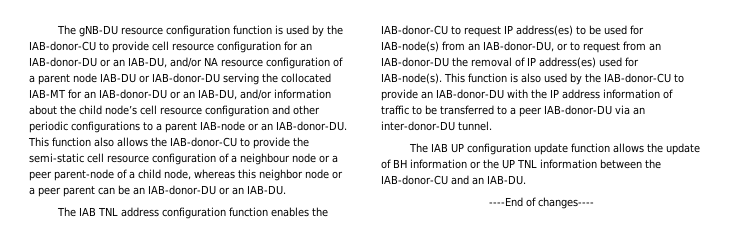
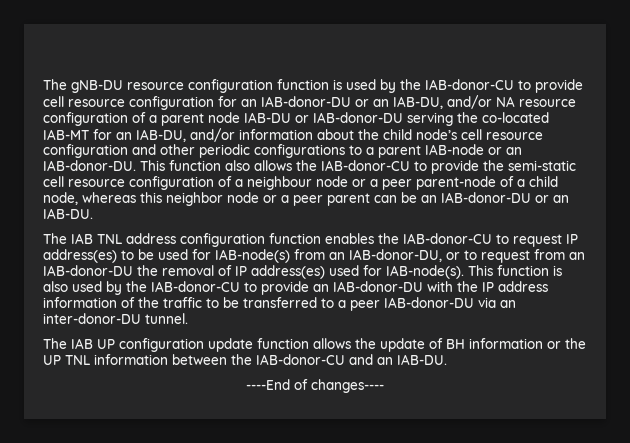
[281,73,331,83] collocated -> [482,112,549,123] co-located
[99,89,195,99] IAB-donor-DU or an -> (132, 136) none
(673, 94) none -> [138,297,159,308] the

